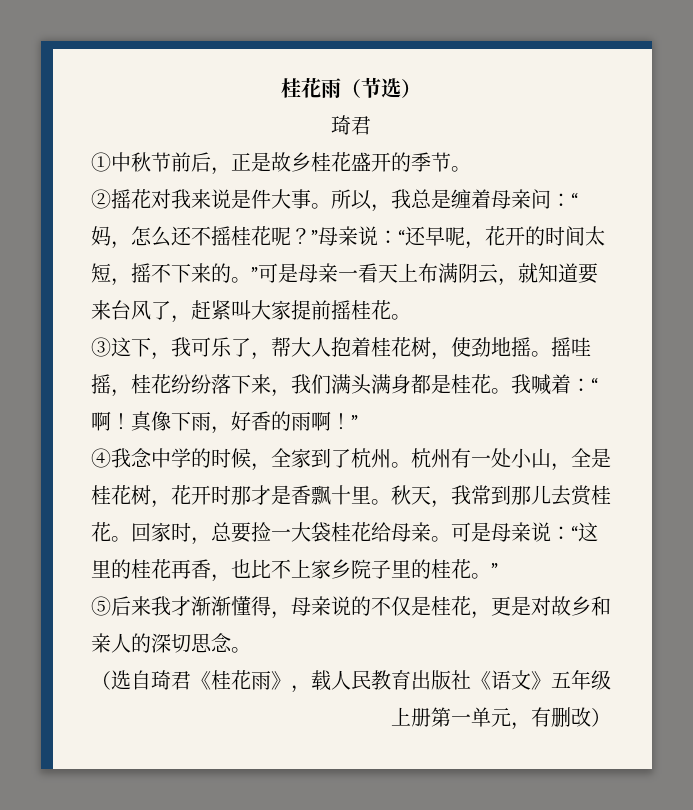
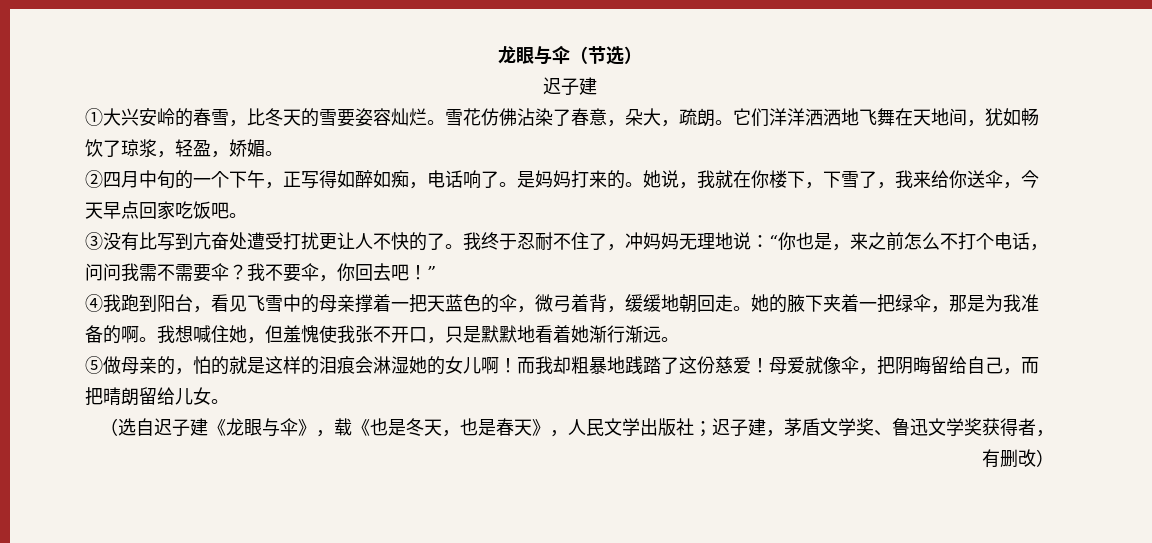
[281,77,341,98] 桂花雨 -> [497,45,570,65] 龙眼与伞
[331,115,371,135] 琦君 -> [542,77,597,96] 迟子建
[111,152,471,175] [91,189,578,212] [91,226,605,249] [91,263,598,286] [91,300,411,323] [91,337,591,360] [91,374,598,397] [91,411,358,434] [91,448,611,471] [91,485,611,508] [91,522,598,545] [91,559,498,582] [91,596,611,619] [91,633,251,653] [91,670,611,693] [391,707,511,727] 中秋节前后，正是故乡桂花盛开的季节。 // ②摇花对我来说是件大事。所以，我总是缠着母亲问：“妈，怎么还不摇桂花呢？”母亲说：“还早呢，花开的时间太短，摇不下来的。”可是母亲一看天上布满阴云，就知道要来台风了，赶紧叫大家提前摇桂花。 // ③这下，我可乐了，帮大人抱着桂花树，使劲地摇。摇哇摇，桂花纷纷落下来，我们满头满身都是桂花。我喊着：“啊！真像下雨，好香的雨啊！” // ④我念中学的时候，全家到了杭州。杭州有一处小山，全是桂花树，花开时那才是香飘十里。秋天，我常到那儿去赏桂花。回家时，总要捡一大袋桂花给母亲。可是母亲说：“这里的桂花再香，也比不上家乡院子里的桂花。” // ⑤后来我才渐渐懂得，母亲说的不仅是桂花，更是对故乡和亲人的深切思念。 // （选自琦君《桂花雨》，载人民教育出版社《语文》五年级上册第一单元 -> [103,108,1039,127] [85,139,283,158] [85,170,1039,189] [85,201,247,220] [85,232,1048,251] [85,263,436,282] [85,294,1039,313] [85,325,679,344] [85,356,1039,375] [85,387,229,406] [100,418,1036,437] 大兴安岭的春雪，比冬天的雪要姿容灿烂。雪花仿佛沾染了春意，朵大，疏朗。它们洋洋洒洒地飞舞在天地间，犹如畅饮了琼浆，轻盈，娇媚。 // ②四月中旬的一个下午，正写得如醉如痴，电话响了。是妈妈打来的。她说，我就在你楼下，下雪了，我来给你送伞，今天早点回家吃饭吧。 // ③没有比写到亢奋处遭受打扰更让人不快的了。我终于忍耐不住了，冲妈妈无理地说：“你也是，来之前怎么不打个电话，问问我需不需要伞？我不要伞，你回去吧！” // ④我跑到阳台，看见飞雪中的母亲撑着一把天蓝色的伞，微弓着背，缓缓地朝回走。她的腋下夹着一把绿伞，那是为我准备的啊。我想喊住她，但羞愧使我张不开口，只是默默地看着她渐行渐远。 // ⑤做母亲的，怕的就是这样的泪痕会淋湿她的女儿啊！而我却粗暴地践踏了这份慈爱！母爱就像伞，把阴晦留给自己，而把晴朗留给儿女。 // （选自迟子建《龙眼与伞》，载《也是冬天，也是春天》，人民文学出版社；迟子建，茅盾文学奖、鲁迅文学奖获得者

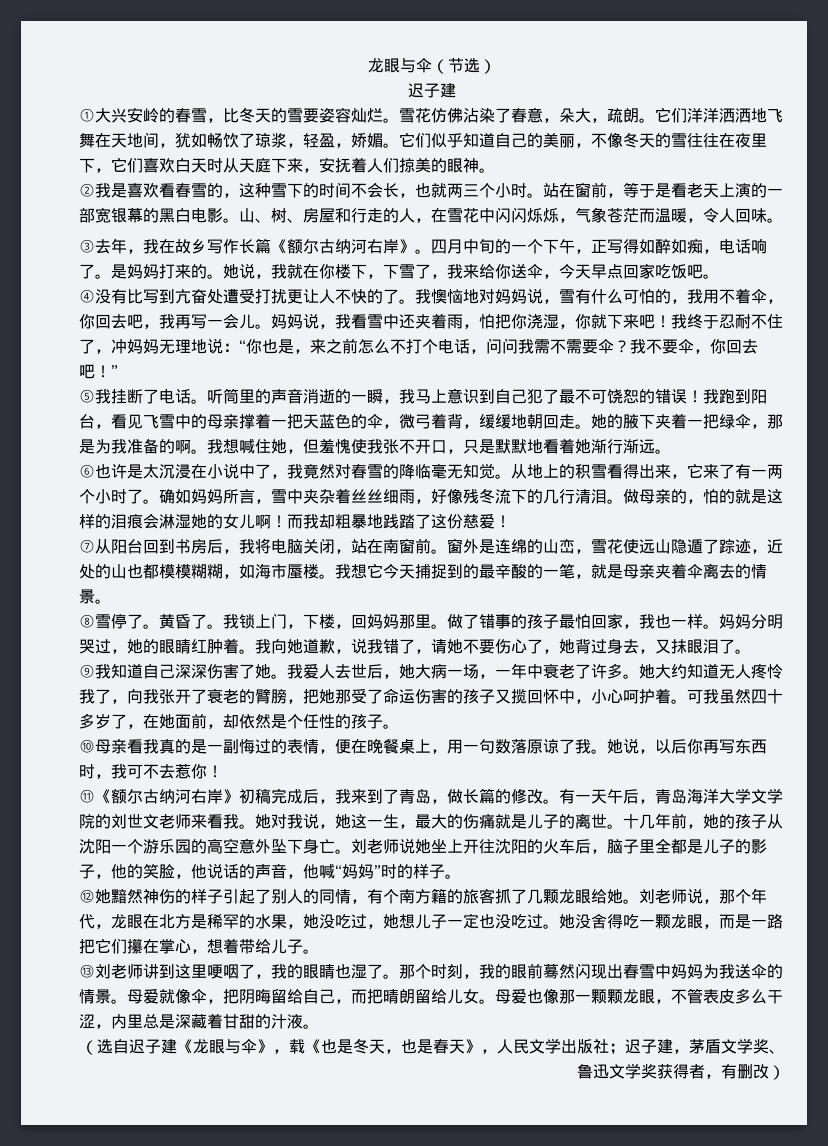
[85,170,103,188] // ② -> [399,132,767,148] [79,157,495,173] [79,182,783,198] [79,207,783,223] [79,238,431,254] 它们似乎知道自己的美丽，不像冬天的雪往往在夜里下，它们喜欢白天时从天庭下来，安抚着人们掠美的眼神。 // ②我是喜欢看春雪的，这种雪下的时间不会长，也就两三个小时。站在窗前，等于是看老天上演的一部宽银幕的黑白电影。山、树、房屋和行走的人，在雪花中闪闪烁烁，气象苍茫而温暖，令人回味。 // ③去年，我在故乡写作长篇《额尔古纳河右岸》。
[85,232,103,250] ③ -> [79,289,95,303] ④
(481, 241) none -> [431,288,783,304] [79,313,687,329] 懊恼地对妈妈说，雪有什么可怕的，我用不着伞，你回去吧，我再写一会儿。妈妈说，我看雪中还夹着雨，怕把你浇湿，你就下来吧！我
[85,294,103,312] ④ -> [79,388,703,404] ⑤我挂断了电话。听筒里的声音消逝的一瞬，我马上意识到自己犯了最不可饶恕的错误！
[85,356,103,374] ⑤ -> [79,463,783,479] [79,488,623,504] ⑥也许是太沉浸在小说中了，我竟然对春雪的降临毫无知觉。从地上的积雪看得出来，它来了有一两个小时了。确如妈妈所言，雪中夹杂着丝丝细雨，好像残冬流下的几行清泪。
(769, 365) none -> [79,538,783,554] [79,563,767,579] [79,589,111,604] [79,613,783,629] [79,638,751,654] [79,663,783,679] [79,688,783,704] [79,713,399,729] [79,738,767,754] [79,764,223,779] [79,788,783,804] [79,813,783,829] [79,838,767,854] [79,863,461,879] [79,888,767,904] [79,913,783,929] [79,938,319,954] [79,963,783,979] [79,989,127,1004] // ⑦从阳台回到书房后，我将电脑关闭，站在南窗前。窗外是连绵的山峦，雪花使远山隐遁了踪迹，近处的山也都模模糊糊，如海市蜃楼。我想它今天捕捉到的最辛酸的一笔，就是母亲夹着伞离去的情景。 // ⑧雪停了。黄昏了。我锁上门，下楼，回妈妈那里。做了错事的孩子最怕回家，我也一样。妈妈分明哭过，她的眼睛红肿着。我向她道歉，说我错了，请她不要伤心了，她背过身去，又抹眼泪了。 // ⑨我知道自己深深伤害了她。我爱人去世后，她大病一场，一年中衰老了许多。她大约知道无人疼怜我了，向我张开了衰老的臂膀，把她那受了命运伤害的孩子又揽回怀中，小心呵护着。可我虽然四十多岁了，在她面前，却依然是个任性的孩子。 // ⑩母亲看我真的是一副悔过的表情，便在晚餐桌上，用一句数落原谅了我。她说，以后你再写东西时，我可不去惹你！ // ⑪《额尔古纳河右岸》初稿完成后，我来到了青岛，做长篇的修改。有一天午后，青岛海洋大学文学院的刘世文老师来看我。她对我说，她这一生，最大的伤痛就是儿子的离世。十几年前，她的孩子从沈阳一个游乐园的高空意外坠下身亡。刘老师说她坐上开往沈阳的火车后，脑子里全都是儿子的影子，他的笑脸，他说话的声音，他喊“妈妈”时的样子。 // ⑫她黯然神伤的样子引起了别人的同情，有个南方籍的旅客抓了几颗龙眼给她。刘老师说，那个年代，龙眼在北方是稀罕的水果，她没吃过，她想儿子一定也没吃过。她没舍得吃一颗龙眼，而是一路把它们攥在掌心，想着带给儿子。 // ⑬刘老师讲到这里哽咽了，我的眼睛也湿了。那个时刻，我的眼前蓦然闪现出春雪中妈妈为我送伞的情景。
(229, 401) none -> [495,988,783,1004] [79,1013,319,1029] 母爱也像那一颗颗龙眼，不管表皮多么干涩，内里总是深藏着甘甜的汁液。

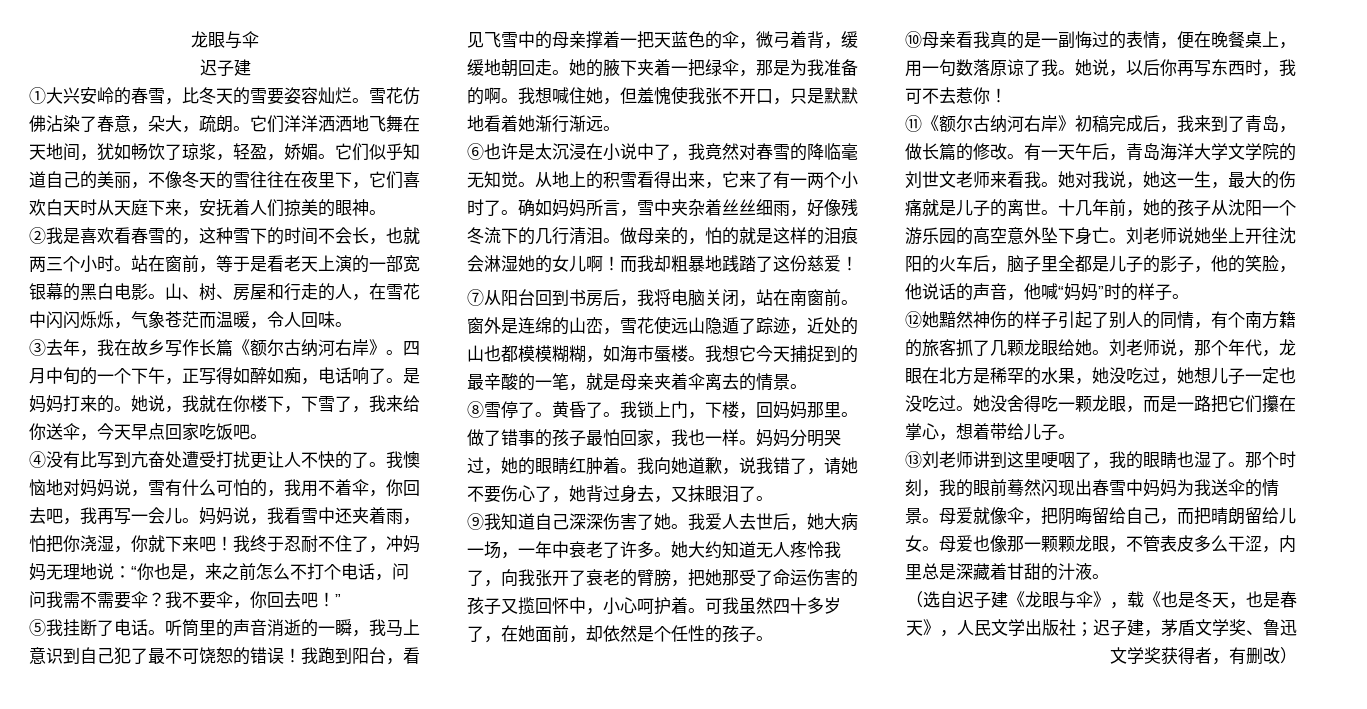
[368,58,496,74] 龙眼与伞（节选） -> [191,31,259,49] 龙眼与伞

